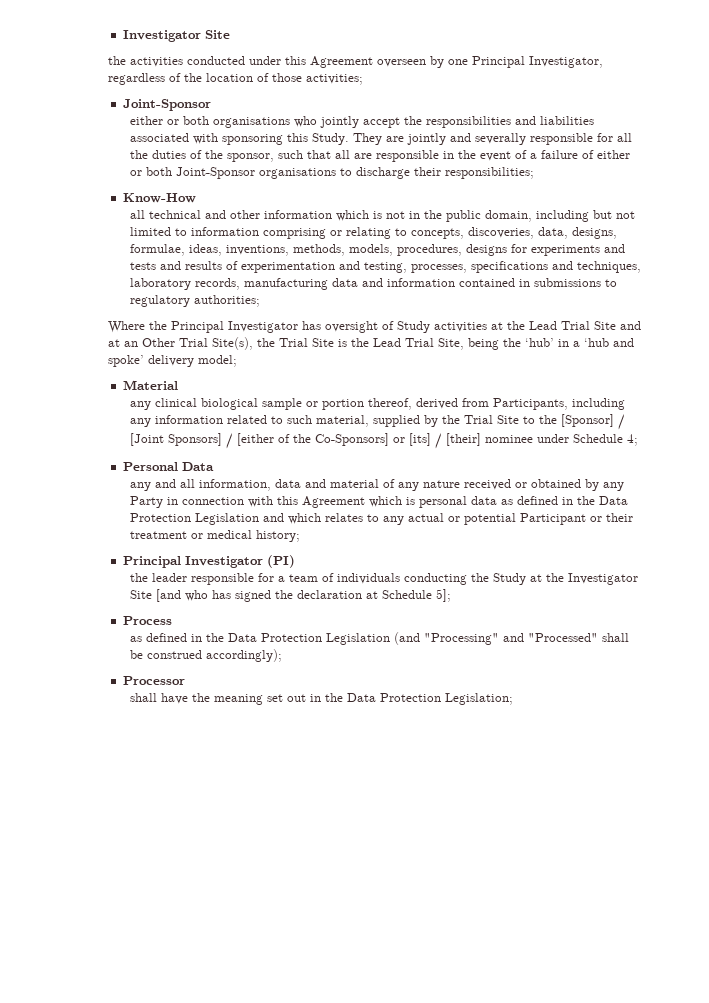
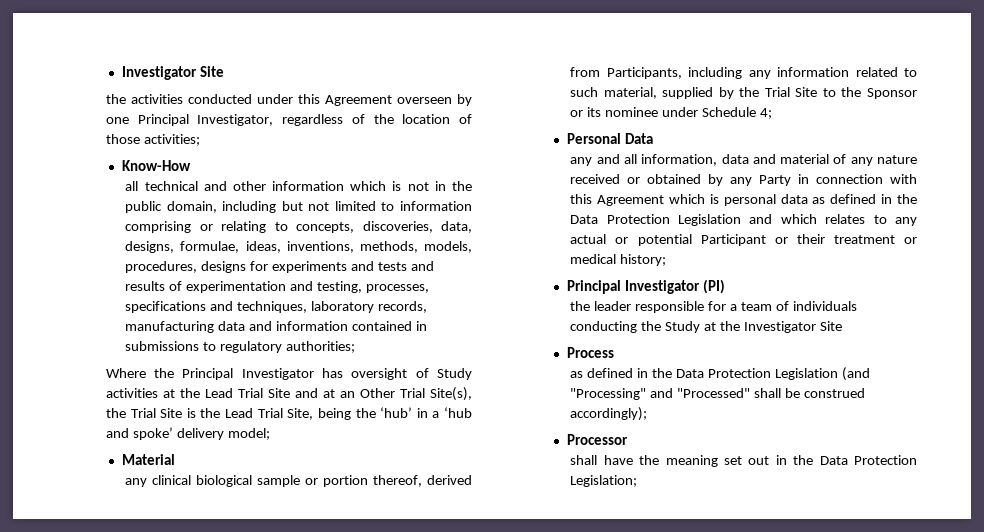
[122,99,211,111] [130,116,595,128] [130,133,633,145] [130,150,631,162] [130,167,535,179] // Joint-Sponsor // either or both organisations who jointly accept the responsibilities and liabilities associated with sponsoring this Study. They are jointly and severally responsible for all the duties of the sponsor, such that all are responsible in the event of a failure of either or both Joint-Sponsor organisations to discharge their responsibilities; -> (200, 140) none
[561,414,626,430] [130,433,482,449] [Sponsor] / [Joint Sponsors] / [either of the Co-Sponsors] or [its] / [their] -> [867,88,917,99] [570,107,602,117] Sponsor or its
[156,589,452,602] [and who has signed the declaration at Schedule 5]; -> (842, 326) none

